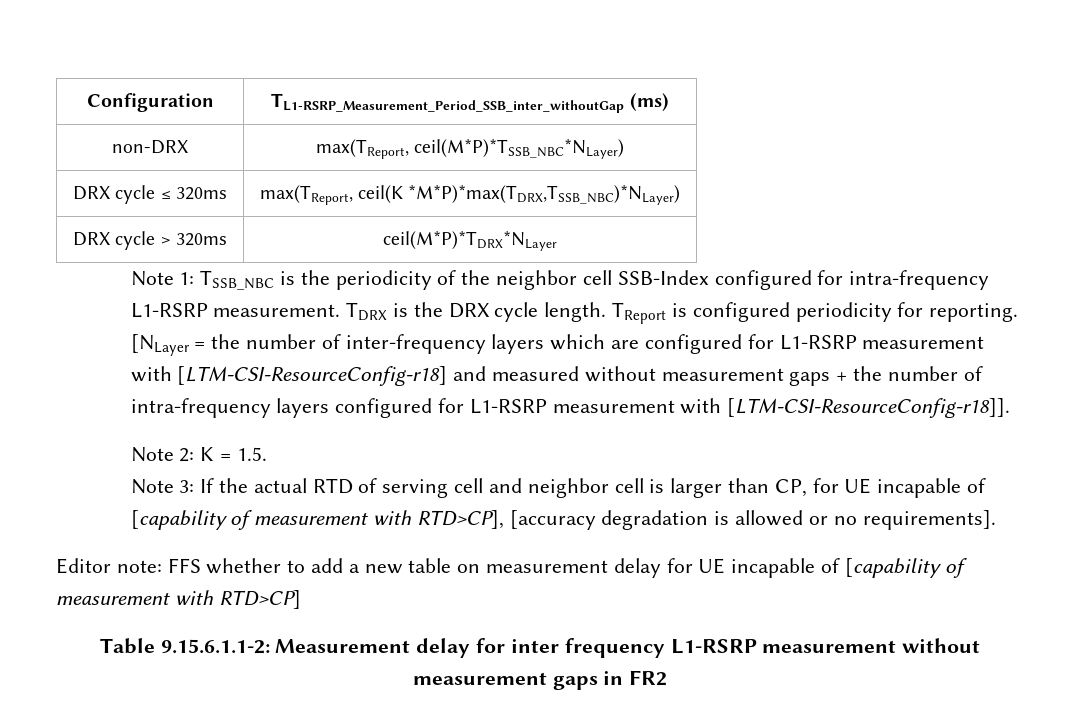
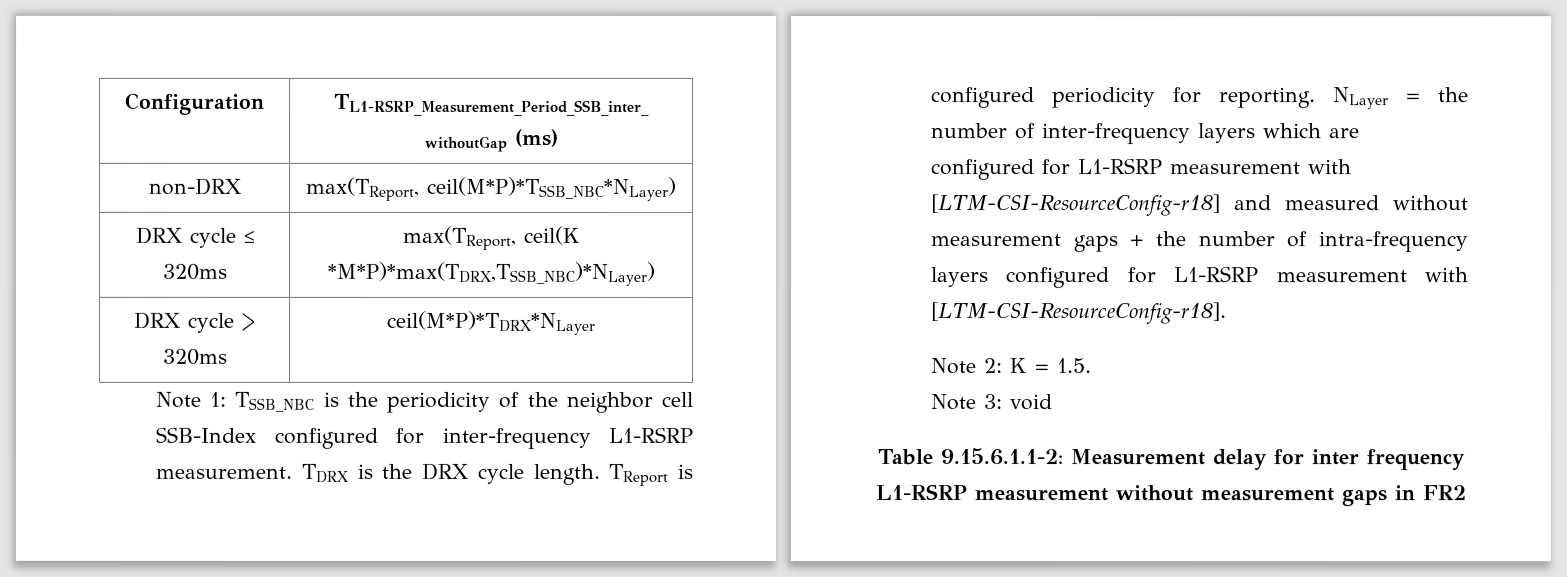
[849,270,990,290] intra-frequency -> [441,427,591,449] inter-frequency
[130,334,190,356] [NLayer -> [1333,87,1390,110] NLayer
[727,398,1011,418] [LTM-CSI-ResourceConfig-r18]]. -> [930,302,1227,325] [LTM-CSI-ResourceConfig-r18].
[200,478,986,498] [130,510,996,530] [56,558,967,578] [56,590,301,609] If the actual RTD of serving cell and neighbor cell is larger than CP, for UE incapable of [capability of measurement with RTD>CP], [accuracy degradation is allowed or no requirements]. // Editor note: FFS whether to add a new table on measurement delay for UE incapable of [capability of measurement with RTD>CP] -> [1009,394,1053,411] void

